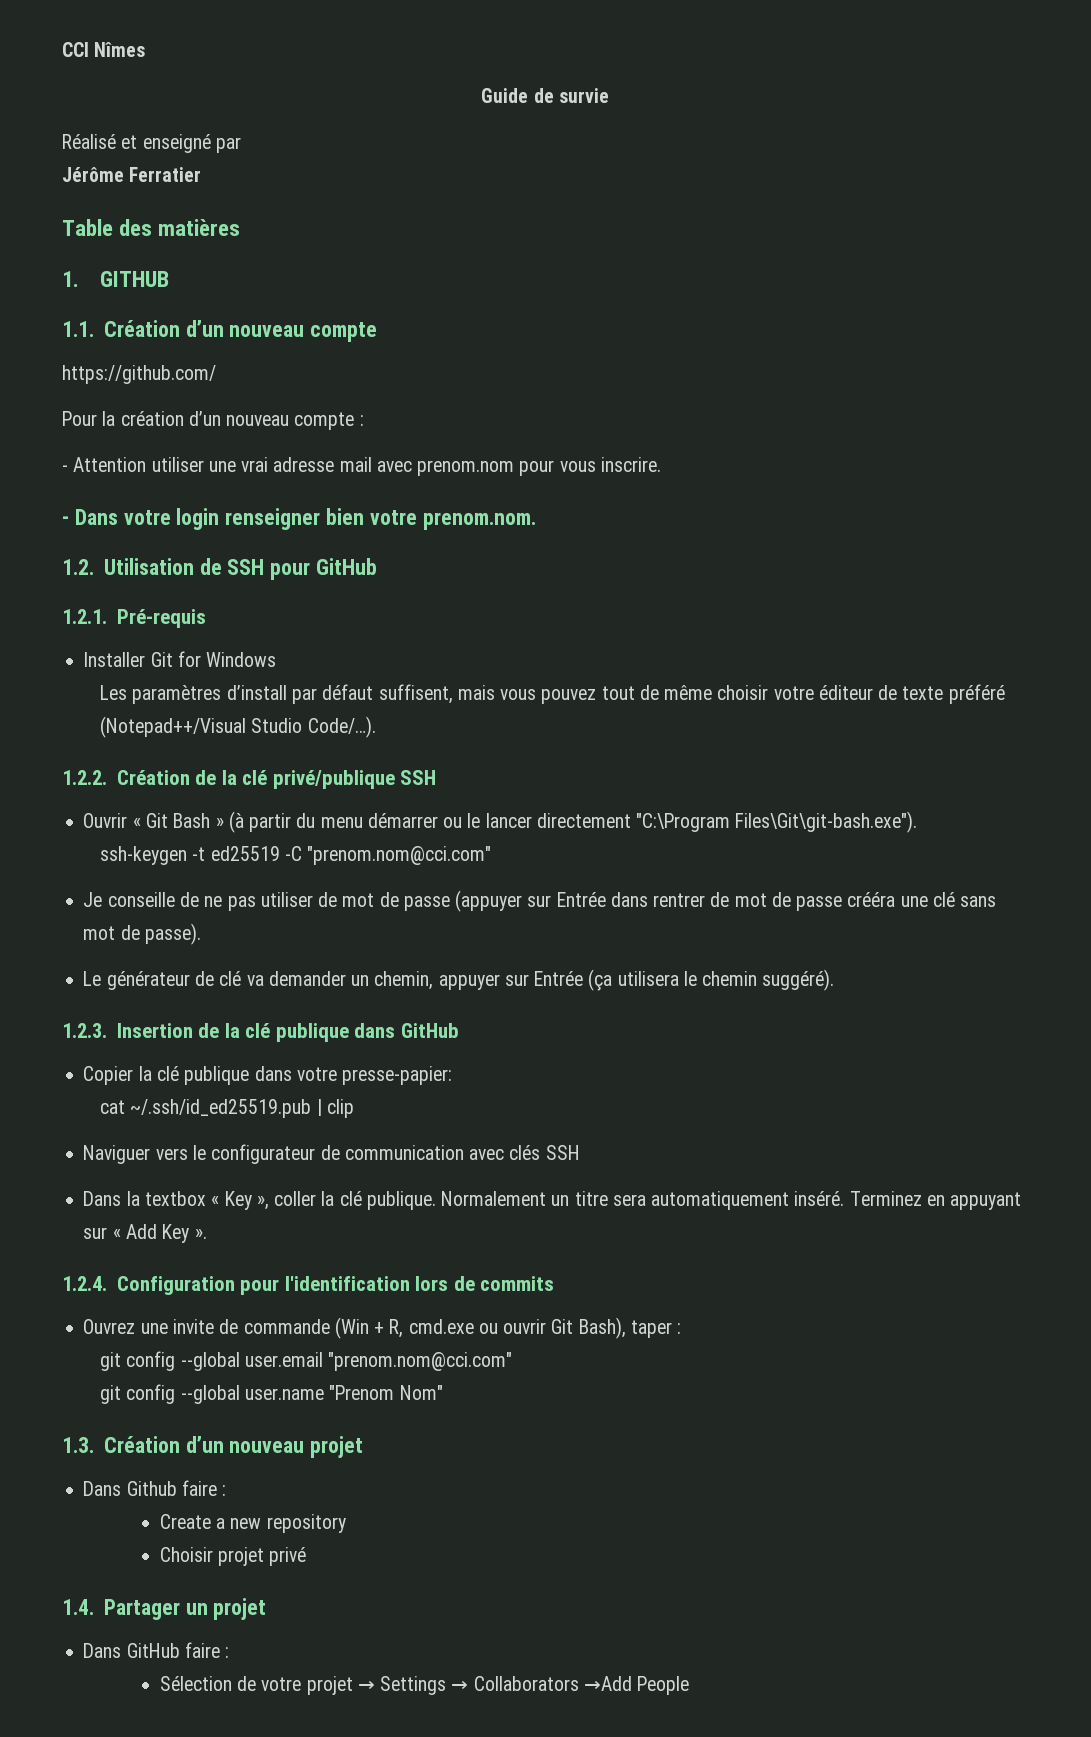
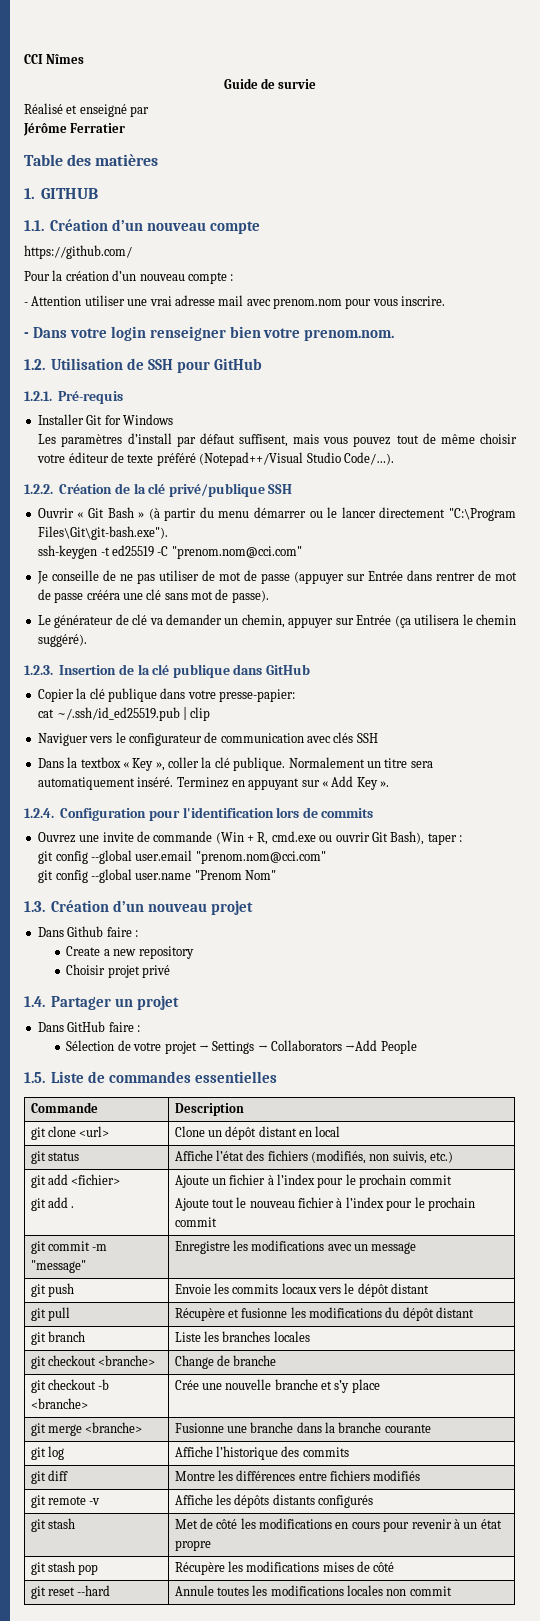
(690, 1685) none -> [24,1071,277,1083] [30,1102,98,1113] [174,1103,244,1116] [30,1126,110,1140] [174,1126,341,1140] [30,1151,79,1164] [174,1150,454,1164] [30,1174,121,1188] [30,1197,75,1211] [174,1174,452,1188] [174,1197,475,1211] [174,1217,217,1227] [30,1241,108,1254] [30,1260,86,1273] [174,1240,417,1254] [30,1283,74,1297] [174,1283,430,1297] [30,1307,70,1321] [174,1307,475,1321] [30,1331,85,1345] [174,1331,310,1342] [30,1355,156,1369] [174,1355,277,1369] [30,1379,110,1393] [30,1398,88,1409] [174,1379,380,1393] [30,1422,143,1436] [174,1422,431,1433] [30,1446,64,1460] [174,1446,349,1460] [30,1470,68,1484] [174,1470,421,1481] [30,1495,101,1508] [174,1494,374,1508] [30,1518,75,1532] [174,1518,502,1532] [174,1540,211,1551] [30,1561,99,1575] [174,1561,395,1575] [30,1585,111,1599] [174,1585,452,1596] // 1.5. Liste de commandes essentielles // Commande | Description // git clone <url> | Clone un dépôt distant en local // git status | Affiche l’état des fichiers (modifiés, non suivis, etc.) // git add <fichier> // git add . | Ajoute un fichier à l’index pour le prochain commit // Ajoute tout le nouveau fichier à l’index pour le prochain commit // git commit -m "message" | Enregistre les modifications avec un message // git push | Envoie les commits locaux vers le dépôt distant // git pull | Récupère et fusionne les modifications du dépôt distant // git branch | Liste les branches locales // git checkout <branche> | Change de branche // git checkout -b <branche> | Crée une nouvelle branche et s’y place // git merge <branche> | Fusionne une branche dans la branche courante // git log | Affiche l’historique des commits // git diff | Montre les différences entre fichiers modifiés // git remote -v | Affiche les dépôts distants configurés // git stash | Met de côté les modifications en cours pour revenir à un état propre // git stash pop | Récupère les modifications mises de côté // git reset --hard | Annule toutes les modifications locales non commit

